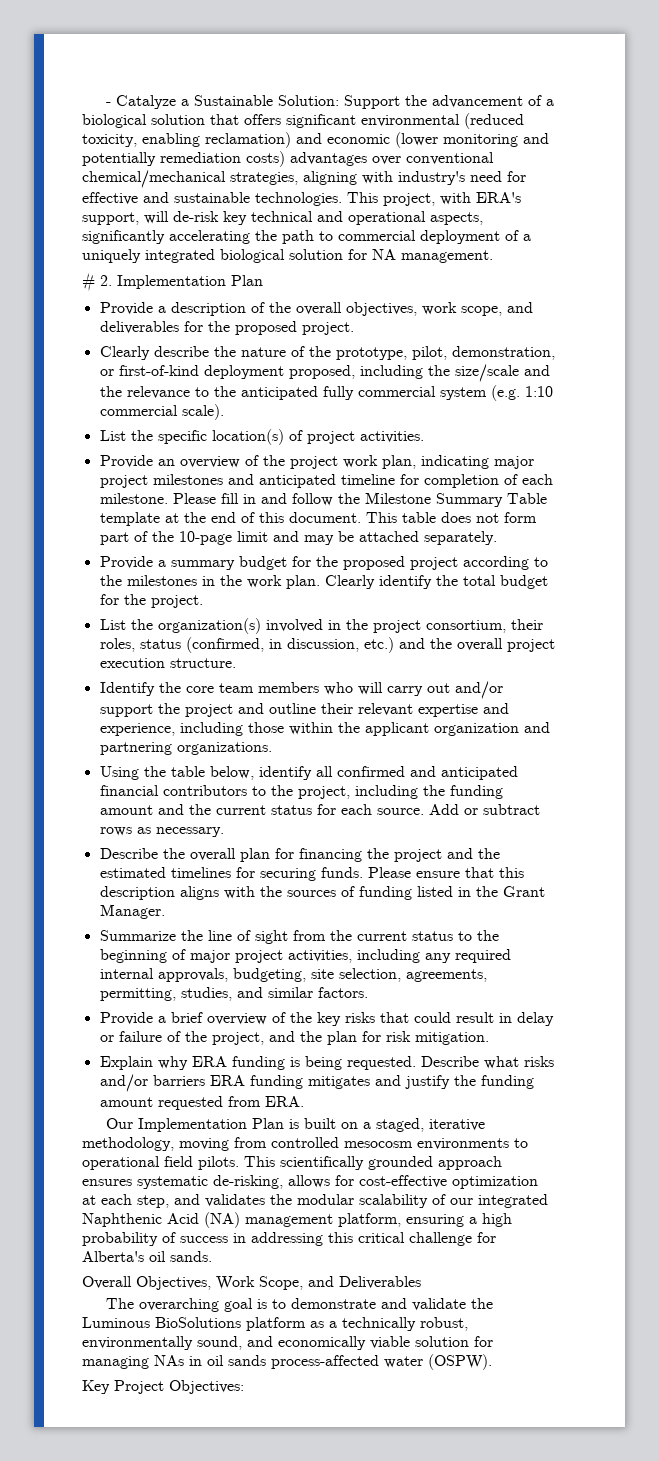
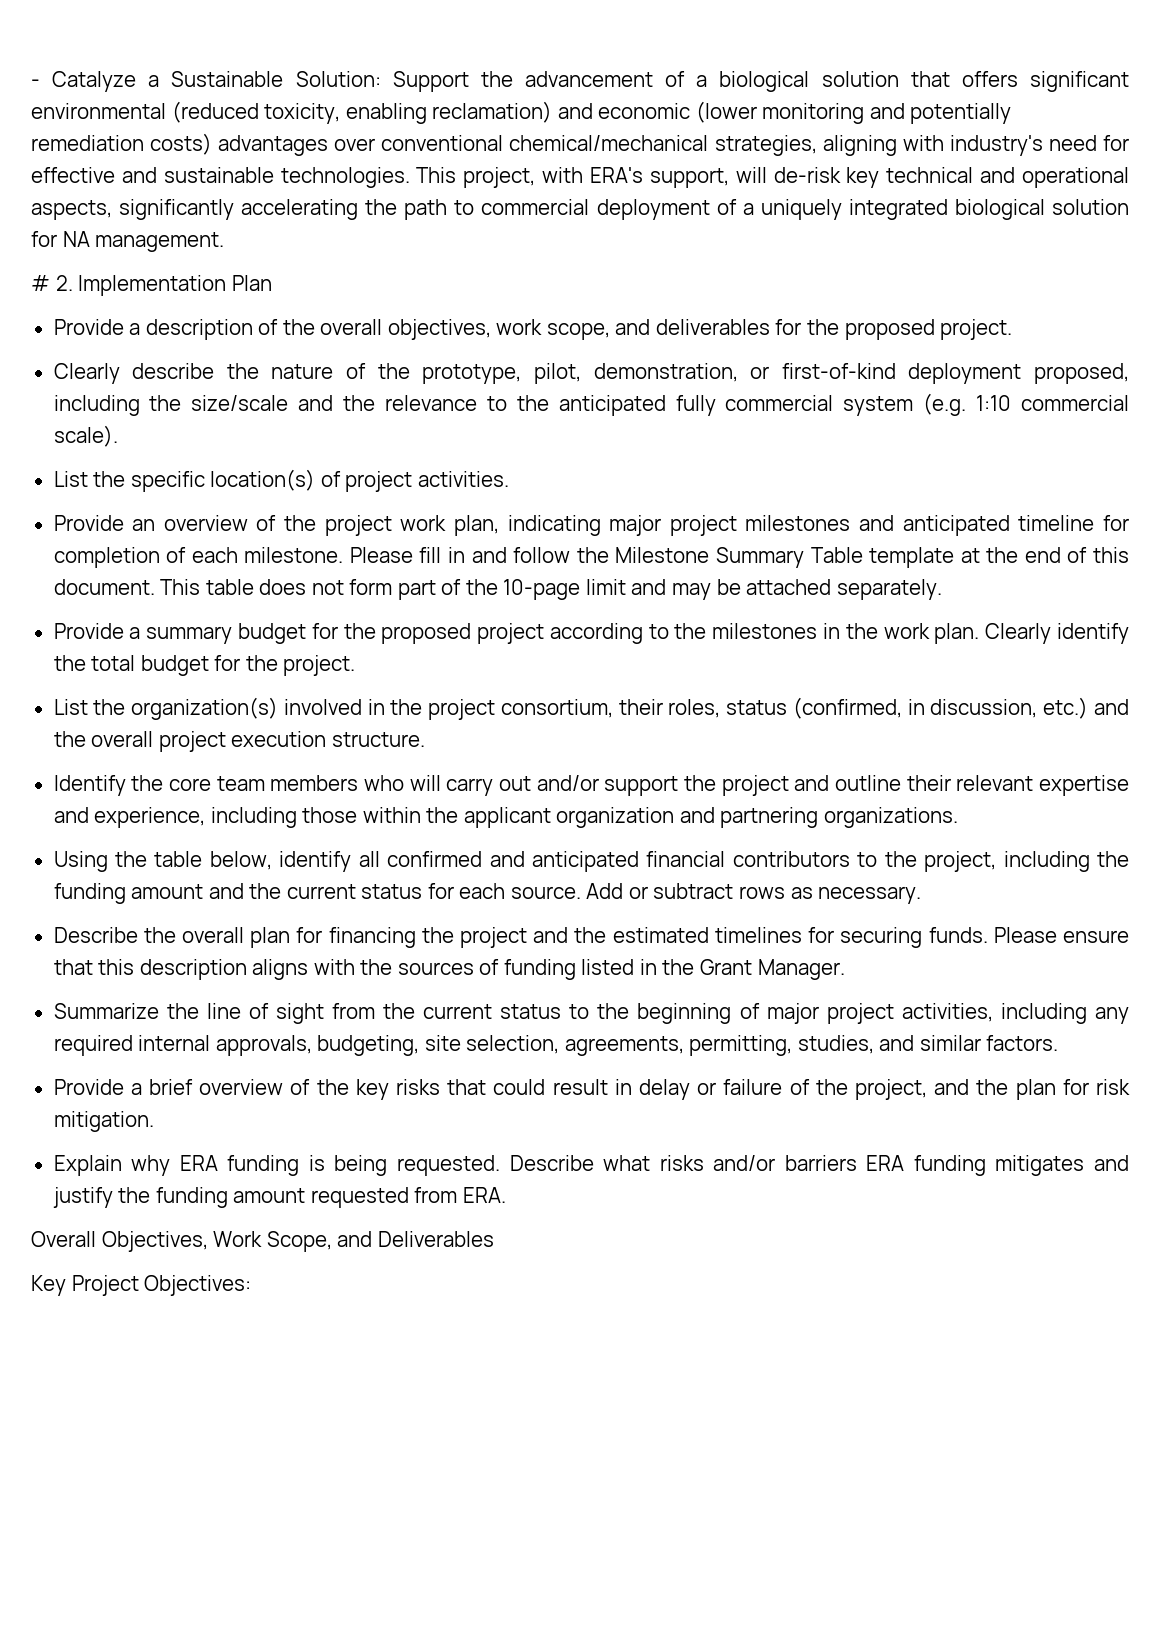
[106,1118,486,1132] [82,1137,528,1151] [82,1156,502,1170] [82,1175,538,1189] [82,1194,548,1208] [82,1212,512,1228] [82,1232,496,1246] [82,1251,212,1262] // Our Implementation Plan is built on a staged, iterative methodology, moving from controlled mesocosm environments to operational field pilots. This scientifically grounded approach ensures systematic de-risking, allows for cost-effective optimization at each step, and validates the modular scalability of our integrated Naphthenic Acid (NA) management platform, ensuring a high probability of success in addressing this critical challenge for Alberta's oil sands. -> (506, 1195) none
[106,1298,494,1312] [82,1317,468,1331] [82,1336,493,1350] [82,1354,492,1370] // The overarching goal is to demonstrate and validate the Luminous BioSolutions platform as a technically robust, environmentally sound, and economically viable solution for managing NAs in oil sands process-affected water (OSPW). -> (494, 1239) none

